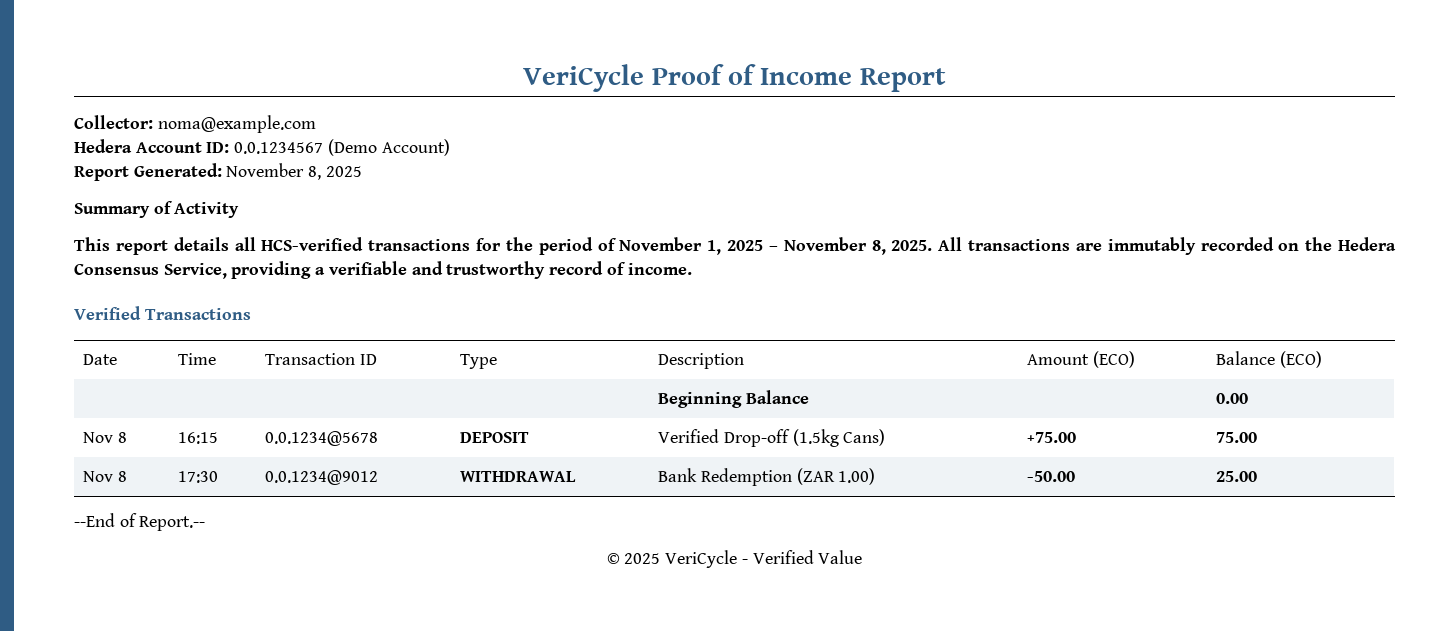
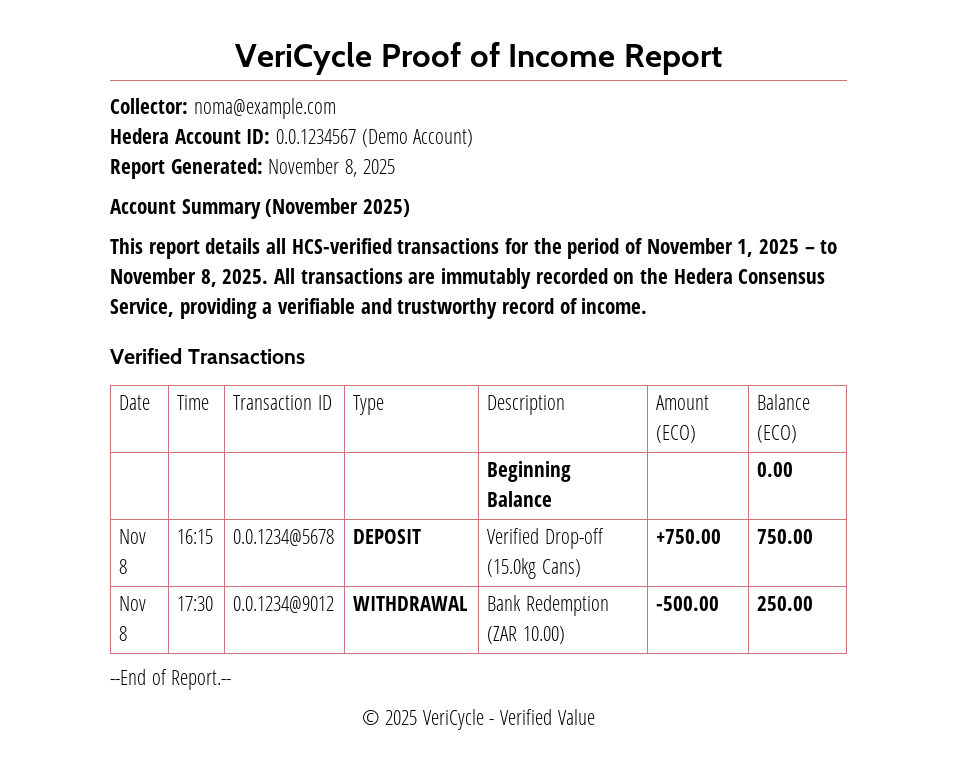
[74,201,240,218] Summary of Activity -> [110,198,411,219] Account Summary (November 2025)
(778, 248) none -> [820,240,838,254] to
[792,429,839,447] (1.5kg -> [487,558,537,579] (15.0kg
[1027,432,1077,443] [1216,432,1258,443] +75.00 | 75.00 -> [656,529,722,544] [757,529,814,544] +750.00 | 750.00
[838,468,876,485] [1027,471,1076,482] [1216,471,1258,482] 1.00) | -50.00 | 25.00 -> [522,626,565,644] [656,596,720,611] [757,596,814,611] 10.00) | -500.00 | 250.00

